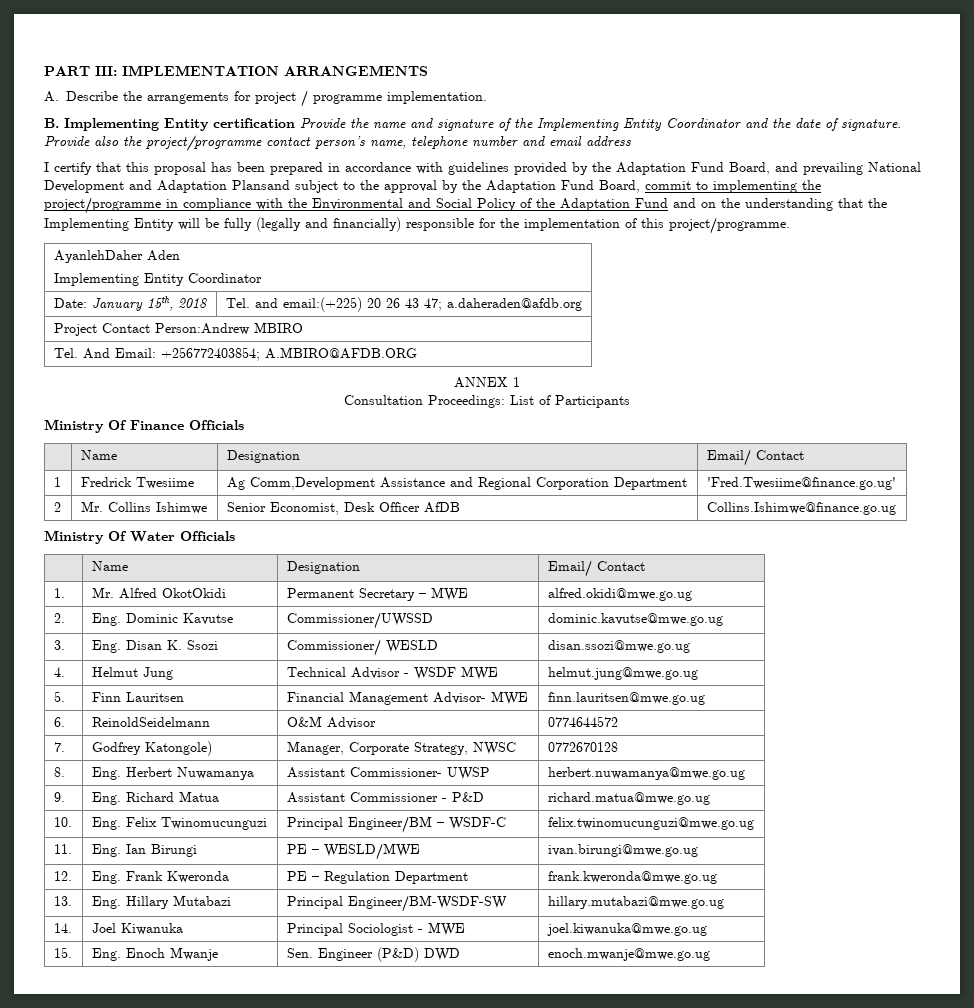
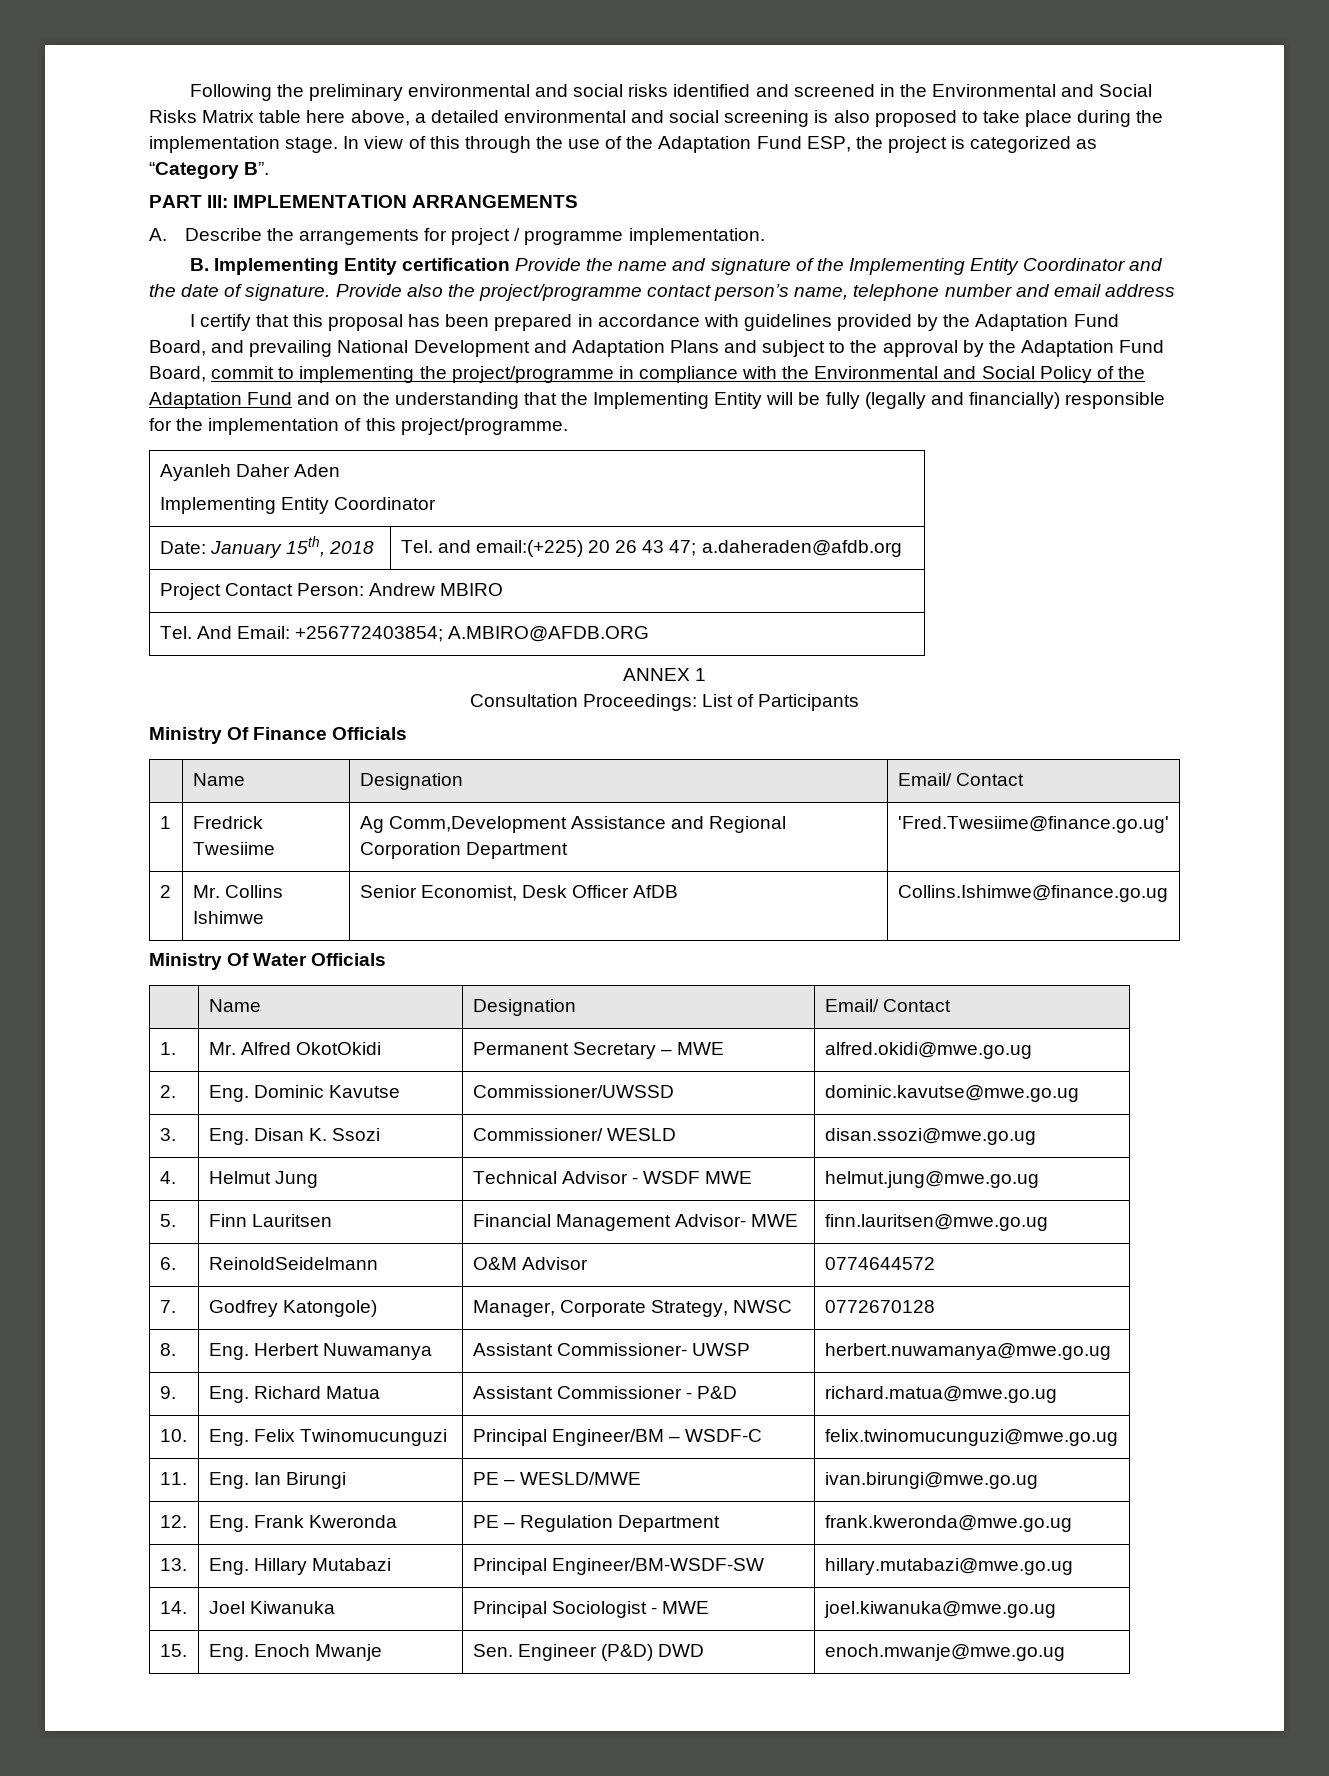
(44, 71) none -> [189,84,1153,101] [149,110,1164,127] [149,136,1098,153] [149,162,270,179] Following the preliminary environmental and social risks identified and screened in the Environmental and Social Risks Matrix table here above, a detailed environmental and social screening is also proposed to take place during the implementation stage. In view of this through the use of the Adaptation Fund ESP, the project is categorized as “Category B”. //
[232,180,290,190] Plansand -> [669,340,758,353] Plans and
[53,250,143,263] AyanlehDaher -> [159,464,290,481] Ayanleh Daher
[154,323,249,335] Person:Andrew -> [296,583,436,596] Person: Andrew

